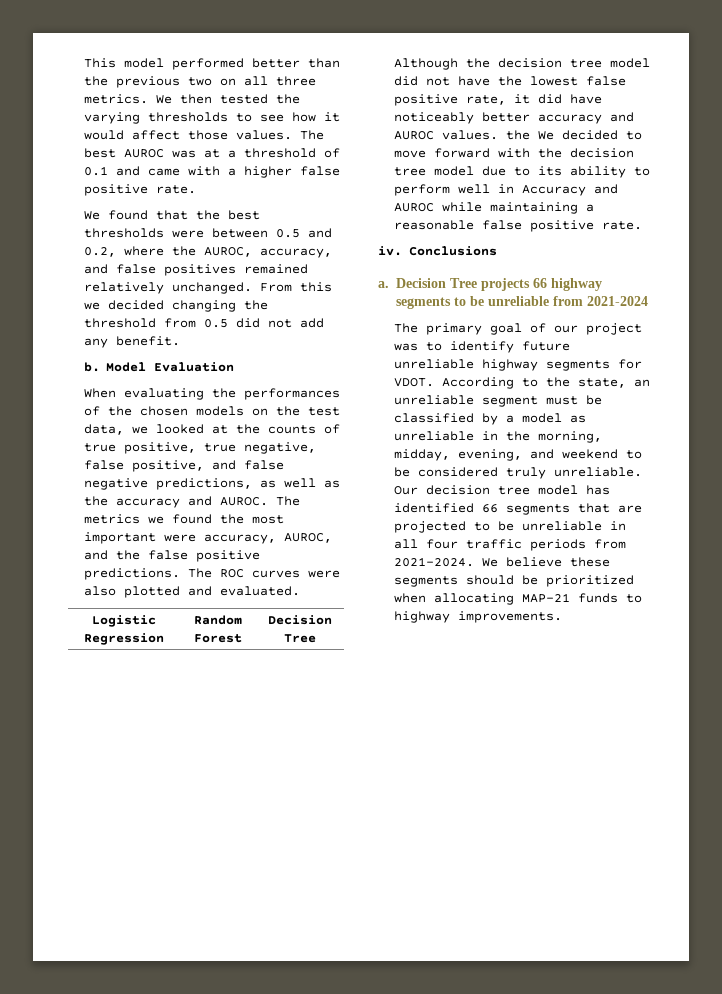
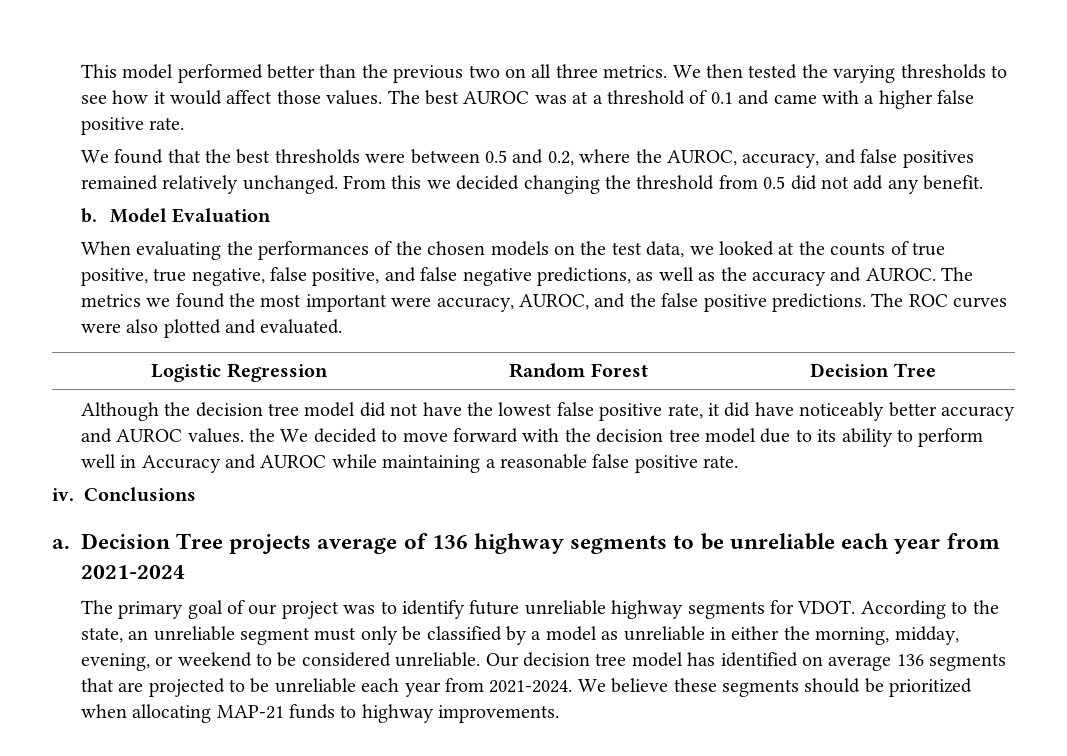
[532,278,547,288] 66 -> [317,533,468,554] average of 136
(549, 301) none -> [841,533,941,554] each year
(578, 400) none -> [360,626,398,645] only
(498, 436) none -> [731,626,780,640] either
[529,449,554,459] and -> [155,656,174,666] or
[505,467,546,479] truly -> (391, 659) none
[481,504,498,513] 66 -> [801,654,924,671] on average 136
[609,521,626,531] [393,539,586,551] in all four traffic periods -> [361,678,441,697] each year

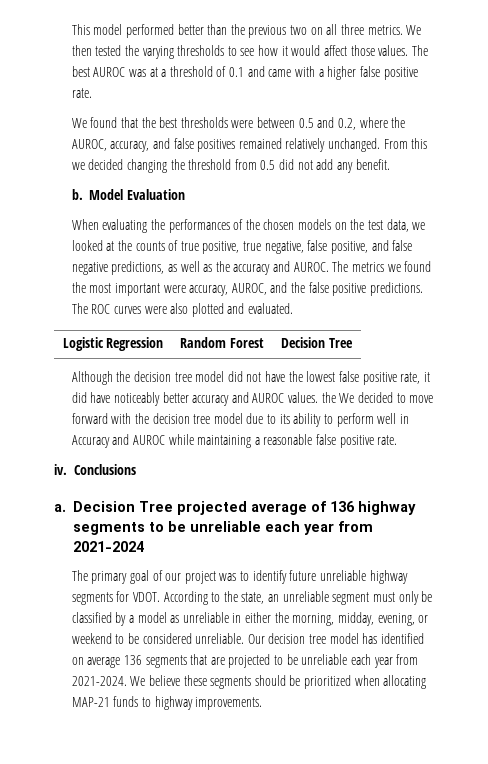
[229,534,312,554] projects -> [176,501,247,515] projected

